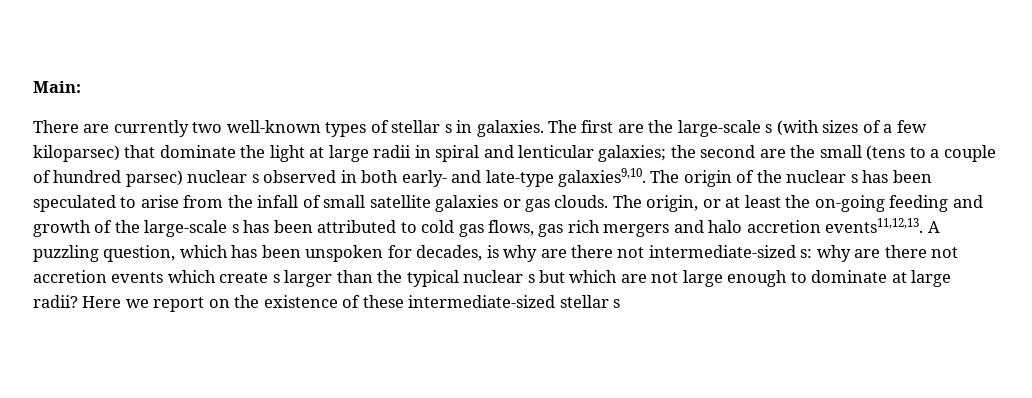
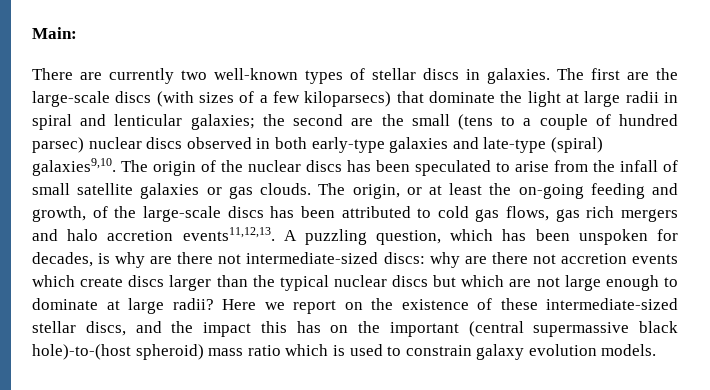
[444,124,452,133] s -> [423,68,459,80] discs
[765,124,773,133] s -> [115,91,152,103] discs
[33,145,120,162] kiloparsec) -> [304,91,392,107] kiloparsecs)
[251,174,259,183] s -> [146,137,183,149] discs
[401,170,447,187] early- -> [311,137,449,153] early-type galaxies
(554, 178) none -> [550,137,603,153] (spiral)
[850,174,858,183] s -> [306,160,342,172] discs
[33,220,91,237] growth -> [32,206,86,222] growth,
[231,224,239,233] s -> [227,206,264,218] discs
[800,249,813,258] s: -> [383,252,425,264] discs:
[272,274,280,283] s -> [128,275,165,287] discs
[527,274,535,283] s -> [392,275,429,287] discs
[613,299,621,308] s -> [85,321,678,337] [32,344,657,360] discs, and the impact this has on the important (central supermassive black hole)-to-(host spheroid) mass ratio which is used to constrain galaxy evolution models.

